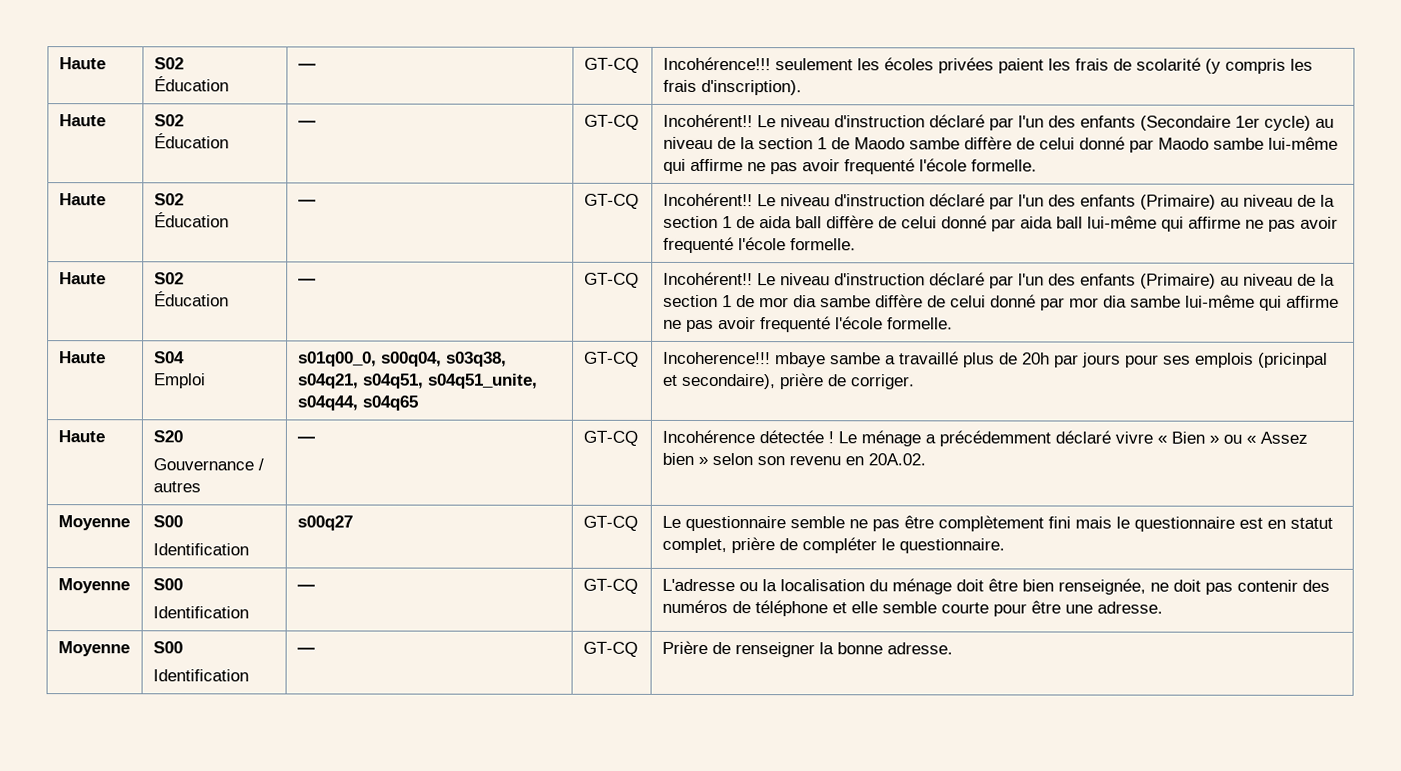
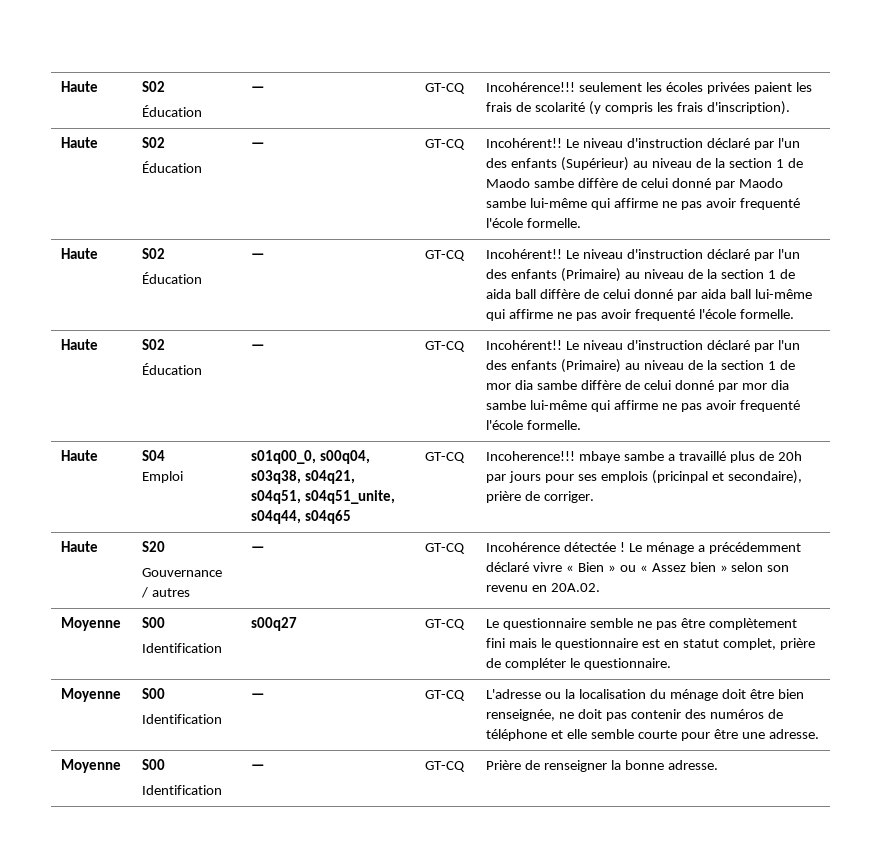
[1139,115,1311,131] (Secondaire 1er cycle) -> [561,157,630,171] (Supérieur)

